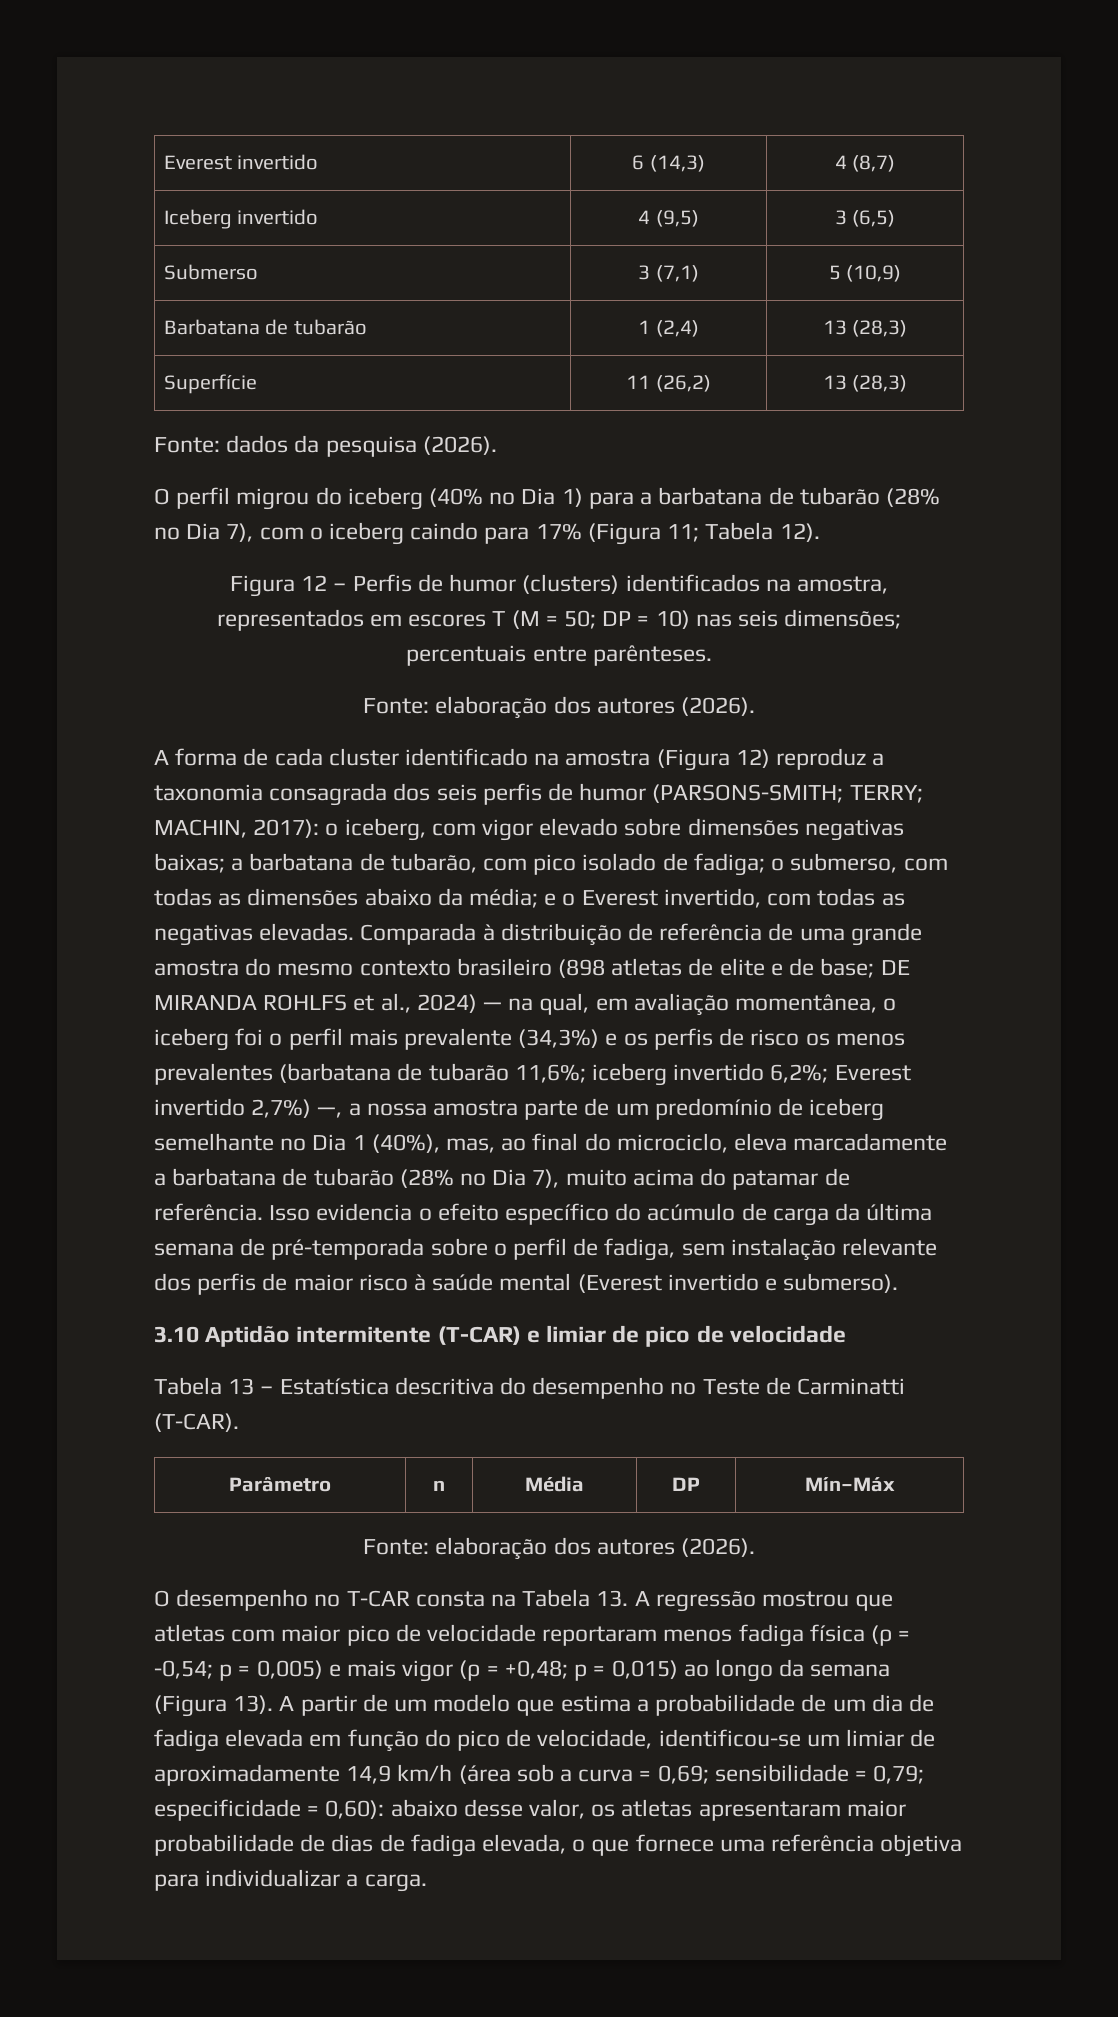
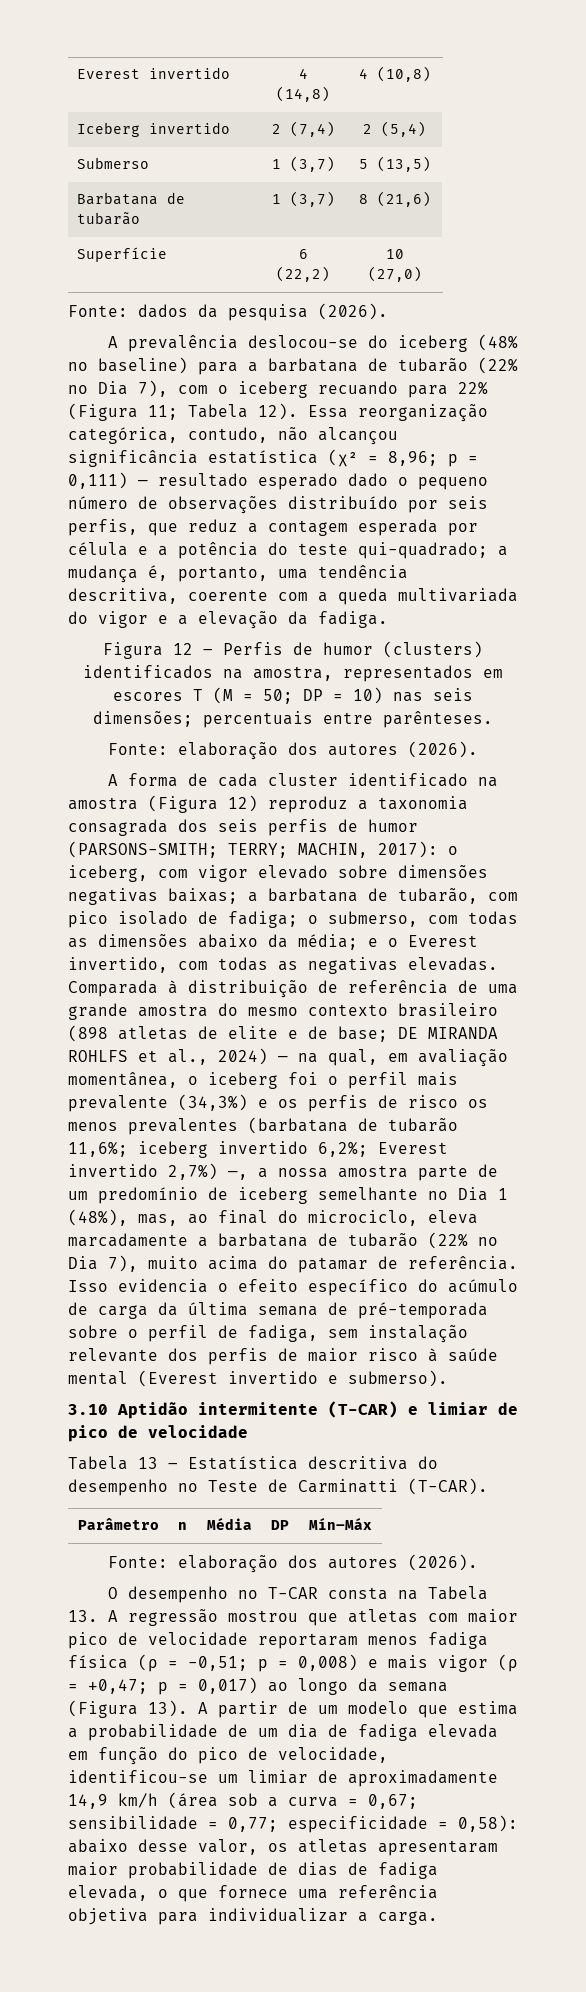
[632,155,705,172] [834,155,896,172] 6 (14,3) | 4 (8,7) -> [298,68,308,79] [276,86,330,102] [358,66,431,82] 4 (14,8) | 4 (10,8)
[638,210,699,227] [834,210,896,227] 4 (9,5) | 3 (6,5) -> [271,121,335,137] [362,121,426,137] 2 (7,4) | 2 (5,4)
[638,265,699,282] 3 (7,1) -> [271,156,335,172] 1 (3,7)
[846,265,902,282] (10,9) -> [376,156,431,172] (13,5)
[655,320,699,337] [822,320,908,337] [163,374,257,394] [626,375,711,392] [822,375,908,392] (2,4) | 13 (28,3) // Superfície | 11 (26,2) | 13 (28,3) -> [289,191,335,207] [358,191,431,207] [77,247,168,262] [298,249,308,259] [276,266,330,282] [385,249,404,259] [367,266,422,282] (3,7) | 8 (21,6) // Superfície | 6 (22,2) | 10 (27,0)
[154,487,583,510] O perfil migrou do iceberg (40% no Dia 1) -> [107,334,518,352] [68,357,188,374] A prevalência deslocou-se do iceberg (48% no baseline)
[885,488,940,507] (28% -> [478,357,518,374] (22%
[410,522,582,544] caindo para 17% -> [318,381,488,398] recuando para 22%
(820, 532) none -> [308,404,488,422] [68,427,398,445] [68,449,478,467] [68,472,488,490] [68,496,488,514] [68,519,478,536] [68,542,508,559] [68,565,408,583] [68,588,518,605] [68,611,388,629] Essa reorganização categórica, contudo, não alcançou significância estatística (χ² = 8,96; p = 0,111) — resultado esperado dado o pequeno número de observações distribuído por seis perfis, que reduz a contagem esperada por célula e a potência do teste qui-quadrado; a mudança é, portanto, uma tendência descritiva, coerente com a queda multivariada do vigor e a elevação da fadiga.
[371,1134,440,1153] (40%), -> [68,1209,128,1226] (48%),
[399,1169,454,1188] (28% -> [428,1232,468,1249] (22%
[154,1660,323,1681] -0,54; p = 0,005) -> [188,1654,358,1672] -0,51; p = 0,008)
[504,1660,678,1681] +0,48; p = 0,015) -> [88,1677,258,1695] +0,47; p = 0,017)
[657,1765,709,1784] 0,69; -> [368,1794,418,1809] 0,67;
[873,1765,925,1784] 0,79; -> [228,1817,278,1832] 0,77;
[325,1800,385,1819] 0,60): -> [458,1815,518,1832] 0,58):

